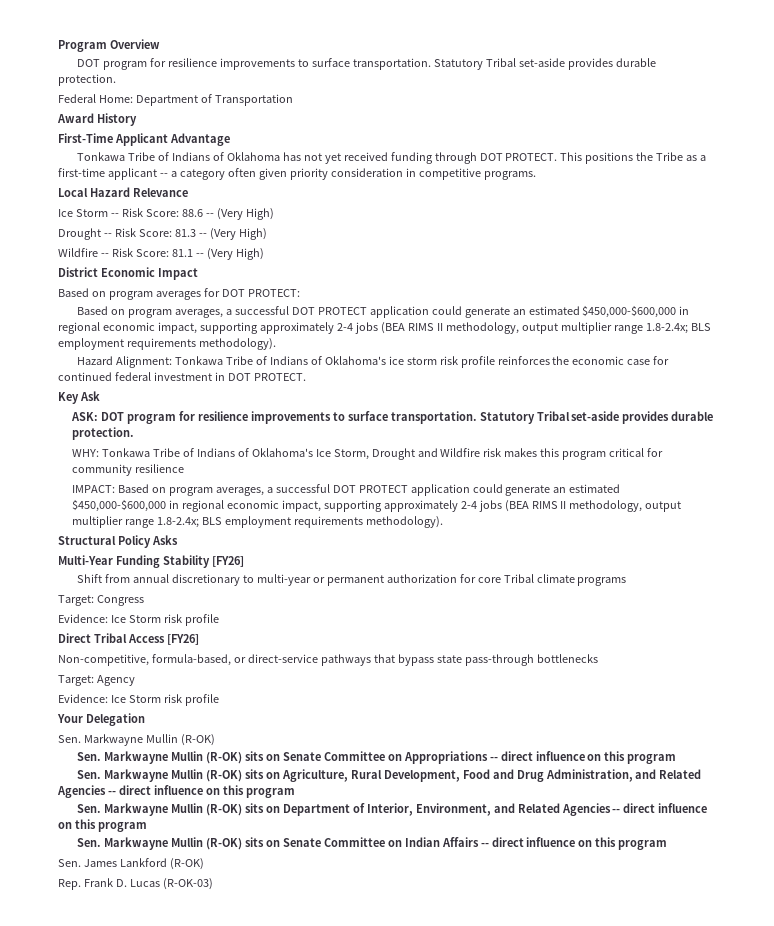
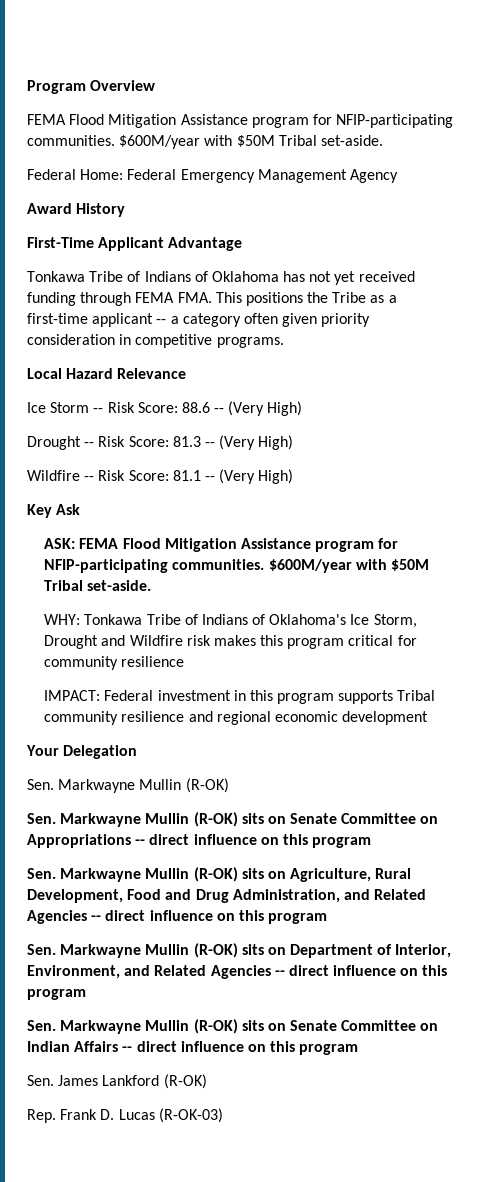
[76,58,656,70] [58,74,116,86] [58,94,293,106] DOT program for resilience improvements to surface transportation. Statutory Tribal set-aside provides durable protection. // Federal Home: Department of Transportation -> [27,114,454,128] [27,135,383,149] [27,169,398,183] FEMA Flood Mitigation Assistance program for NFIP-participating communities. $600M/year with $50M Tribal set-aside. // Federal Home: Federal Emergency Management Agency
[479,153,558,161] DOT PROTECT. -> [135,292,212,303] FEMA FMA.
[58,267,198,280] [58,288,300,300] [76,305,690,318] [58,322,711,334] [58,338,276,350] [76,356,670,368] [58,372,306,381] [58,391,100,404] [70,411,714,424] [71,427,134,440] District Economic Impact // Based on program averages for DOT PROTECT: // Based on program averages, a successful DOT PROTECT application could generate an estimated $450,000-$600,000 in regional economic impact, supporting approximately 2-4 jobs (BEA RIMS II methodology, output multiplier range 1.8-2.4x; BLS employment requirements methodology). // Hazard Alignment: Tonkawa Tribe of Indians of Oklahoma's ice storm risk profile reinforces the economic case for continued federal investment in DOT PROTECT. // Key Ask // ASK: DOT program for resilience improvements to surface transportation. Statutory Tribal set-aside provides durable protection. -> [27,504,81,518] [44,538,399,552] [44,559,429,573] [44,580,152,591] Key Ask // ASK: FEMA Flood Mitigation Assistance program for NFIP-participating communities. $600M/year with $50M Tribal set-aside.
[117,484,621,496] [71,499,682,512] [71,516,443,528] [58,535,178,548] [58,555,244,568] [76,574,627,586] [58,595,144,606] [58,614,219,626] [58,633,199,645] [58,654,598,666] [58,675,135,686] [58,694,219,706] Based on program averages, a successful DOT PROTECT application could generate an estimated $450,000-$600,000 in regional economic impact, supporting approximately 2-4 jobs (BEA RIMS II methodology, output multiplier range 1.8-2.4x; BLS employment requirements methodology). // Structural Policy Asks // Multi-Year Funding Stability [FY26] // Shift from annual discretionary to multi-year or permanent authorization for core Tribal climate programs // Target: Congress // Evidence: Ice Storm risk profile // Direct Tribal Access [FY26] // Non-competitive, formula-based, or direct-service pathways that bypass state pass-through bottlenecks // Target: Agency // Evidence: Ice Storm risk profile -> [104,690,436,704] [44,711,429,725] Federal investment in this program supports Tribal community resilience and regional economic development

